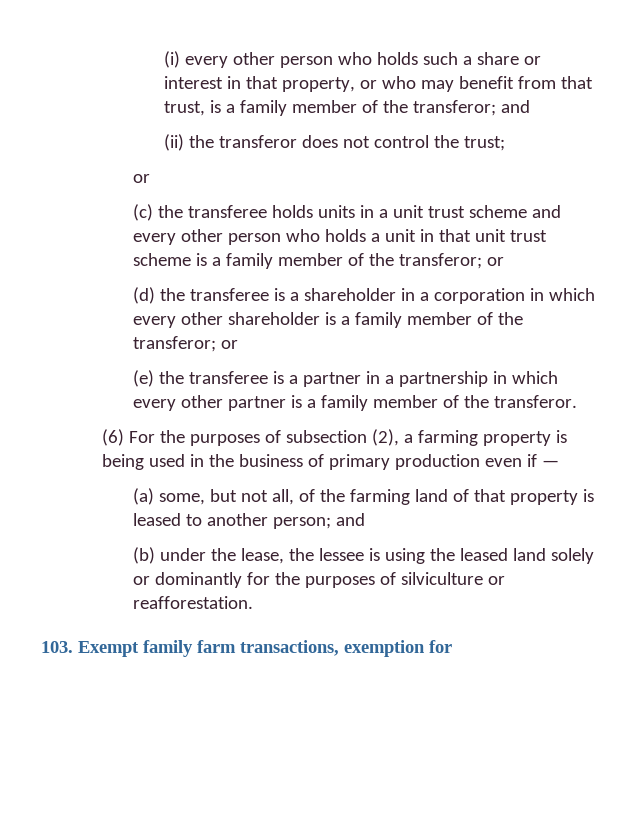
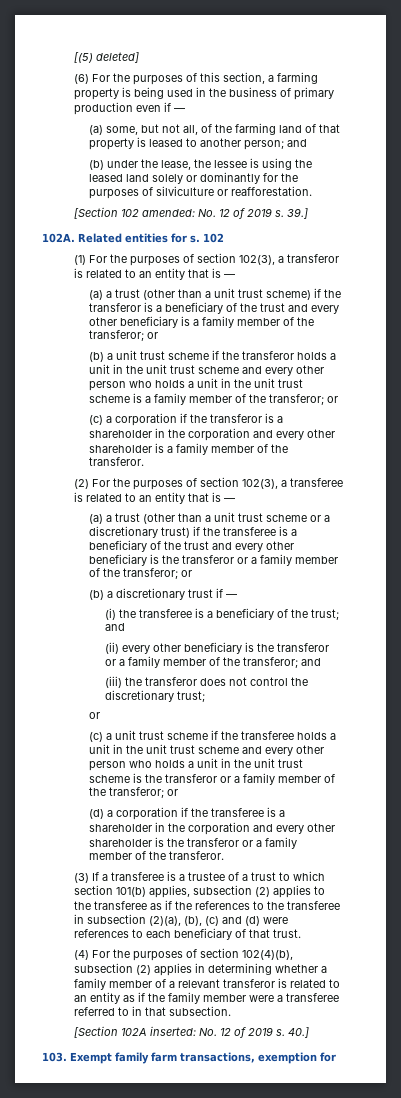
[163,51,541,68] [163,76,593,92] [163,100,530,116] [163,134,505,151] [133,174,151,183] [133,204,562,221] [133,229,548,245] [133,253,505,269] [133,287,596,304] [133,312,524,328] [133,336,239,352] [133,370,559,387] [133,395,578,411] (i) every other person who holds such a share or interest in that property, or who may benefit from that trust, is a family member of the transferor; and // (ii) the transferor does not control the trust; // or // (c) the transferee holds units in a unit trust scheme and every other person who holds a unit in that unit trust scheme is a family member of the transferor; or // (d) the transferee is a shareholder in a corporation in which every other shareholder is a family member of the transferor; or // (e) the transferee is a partner in a partnership in which every other partner is a family member of the transferor. -> [73,52,139,63] [(5) deleted]
[286,429,400,446] subsection (2), -> [199,72,265,84] this section,
(254, 602) none -> [73,207,308,219] [42,233,224,243] [73,253,339,266] [73,268,235,280] [89,288,342,300] [89,302,340,314] [89,316,315,328] [89,330,159,341] [89,350,337,362] [89,364,325,376] [89,378,304,391] [89,393,339,405] [89,413,284,426] [89,428,336,441] [89,443,289,455] [89,457,145,466] [73,477,343,490] [73,492,235,504] [89,512,331,524] [89,526,298,538] [89,540,295,552] [89,554,339,566] [89,568,193,579] [89,588,238,600] [105,608,340,620] [105,623,126,631] [105,642,330,654] [105,656,322,668] [105,676,309,688] [105,690,206,702] [89,712,101,719] [89,730,337,742] [89,744,325,756] [89,758,304,771] [89,773,336,785] [89,787,179,798] [89,807,286,820] [89,822,336,835] [89,837,298,849] [89,851,225,860] [73,871,325,883] [73,885,325,898] [73,900,340,910] [73,914,288,926] [73,928,301,940] [73,948,293,961] [73,963,327,976] [73,978,340,990] [73,992,339,1004] [73,1006,231,1016] [73,1026,309,1038] // [Section 102 amended: No. 12 of 2019 s. 39.] // 102A. Related entities for s. 102 // (1) For the purposes of section 102(3), a transferor is related to an entity that is — // (a) a trust (other than a unit trust scheme) if the transferor is a beneficiary of the trust and every other beneficiary is a family member of the transferor; or // (b) a unit trust scheme if the transferor holds a unit in the unit trust scheme and every other person who holds a unit in the unit trust scheme is a family member of the transferor; or // (c) a corporation if the transferor is a shareholder in the corporation and every other shareholder is a family member of the transferor. // (2) For the purposes of section 102(3), a transferee is related to an entity that is — // (a) a trust (other than a unit trust scheme or a discretionary trust) if the transferee is a beneficiary of the trust and every other beneficiary is the transferor or a family member of the transferor; or // (b) a discretionary trust if — // (i) the transferee is a beneficiary of the trust; and // (ii) every other beneficiary is the transferor or a family member of the transferor; and // (iii) the transferor does not control the discretionary trust; // or // (c) a unit trust scheme if the transferee holds a unit in the unit trust scheme and every other person who holds a unit in the unit trust scheme is the transferor or a family member of the transferor; or // (d) a corporation if the transferee is a shareholder in the corporation and every other shareholder is the transferor or a family member of the transferor. // (3) If a transferee is a trustee of a trust to which section 101(b) applies, subsection (2) applies to the transferee as if the references to the transferee in subsection (2)(a), (b), (c) and (d) were references to each beneficiary of that trust. // (4) For the purposes of section 102(4)(b), subsection (2) applies in determining whether a family member of a relevant transferor is related to an entity as if the family member were a transferee referred to in that subsection. // [Section 102A inserted: No. 12 of 2019 s. 40.]

